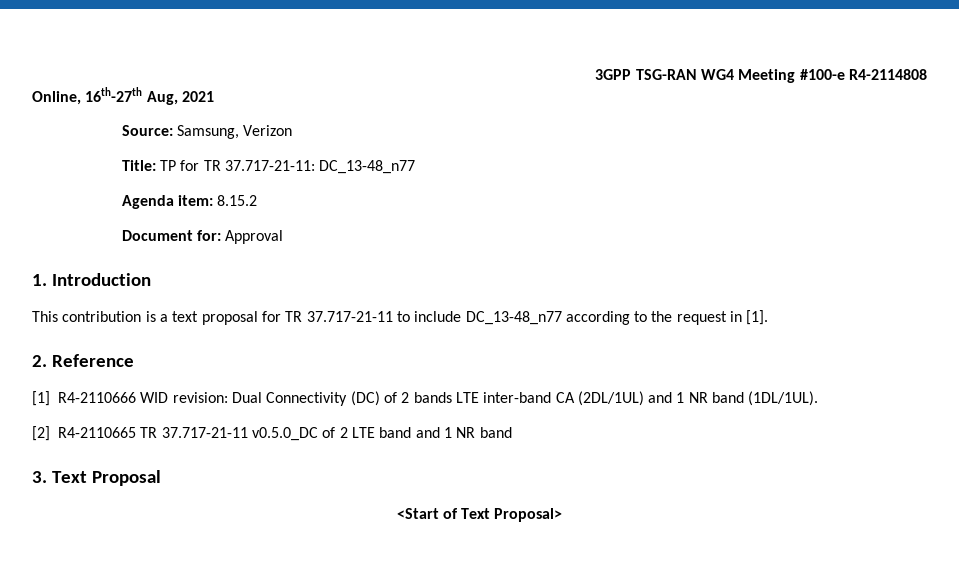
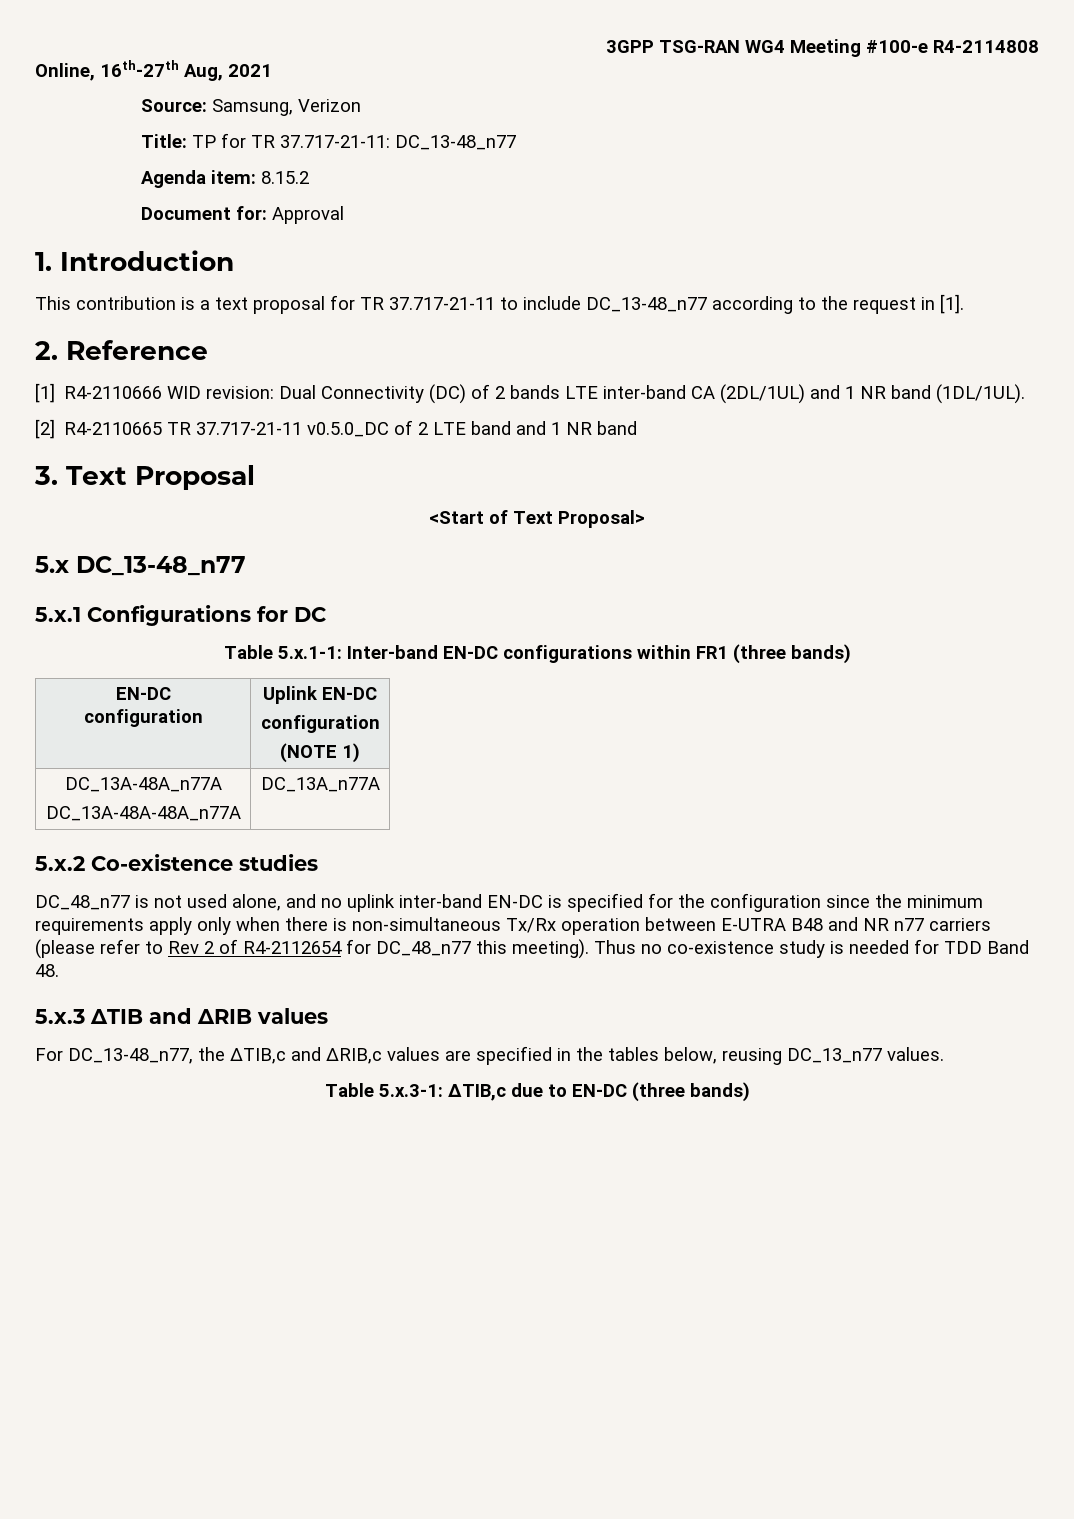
(563, 515) none -> [35,556,246,576] [35,605,326,626] [223,644,851,664] [115,687,171,700] [83,709,203,727] [263,686,377,704] [260,715,380,733] [280,743,360,763] [64,777,222,792] [45,806,241,821] [260,777,380,792] [35,854,318,871] [35,893,983,912] [35,917,991,935] [35,939,1029,959] [35,964,59,977] [35,1008,328,1024] [35,1046,944,1065] [324,1082,750,1102] // 5.x DC_13-48_n77 // 5.x.1 Configurations for DC // Table 5.x.1-1: Inter-band EN-DC configurations within FR1 (three bands) // EN-DC // configuration | Uplink EN-DC // configuration // (NOTE 1) // DC_13A-48A_n77A // DC_13A-48A-48A_n77A | DC_13A_n77A // 5.x.2 Co-existence studies // DC_48_n77 is not used alone, and no uplink inter-band EN-DC is specified for the configuration since the minimum requirements apply only when there is non-simultaneous Tx/Rx operation between E-UTRA B48 and NR n77 carriers (please refer to Rev 2 of R4-2112654 for DC_48_n77 this meeting). Thus no co-existence study is needed for TDD Band 48. // 5.x.3 ∆TIB and ∆RIB values // For DC_13-48_n77, the ΔTIB,c and ΔRIB,c values are specified in the tables below, reusing DC_13_n77 values. // Table 5.x.3-1: ΔTIB,c due to EN-DC (three bands)

